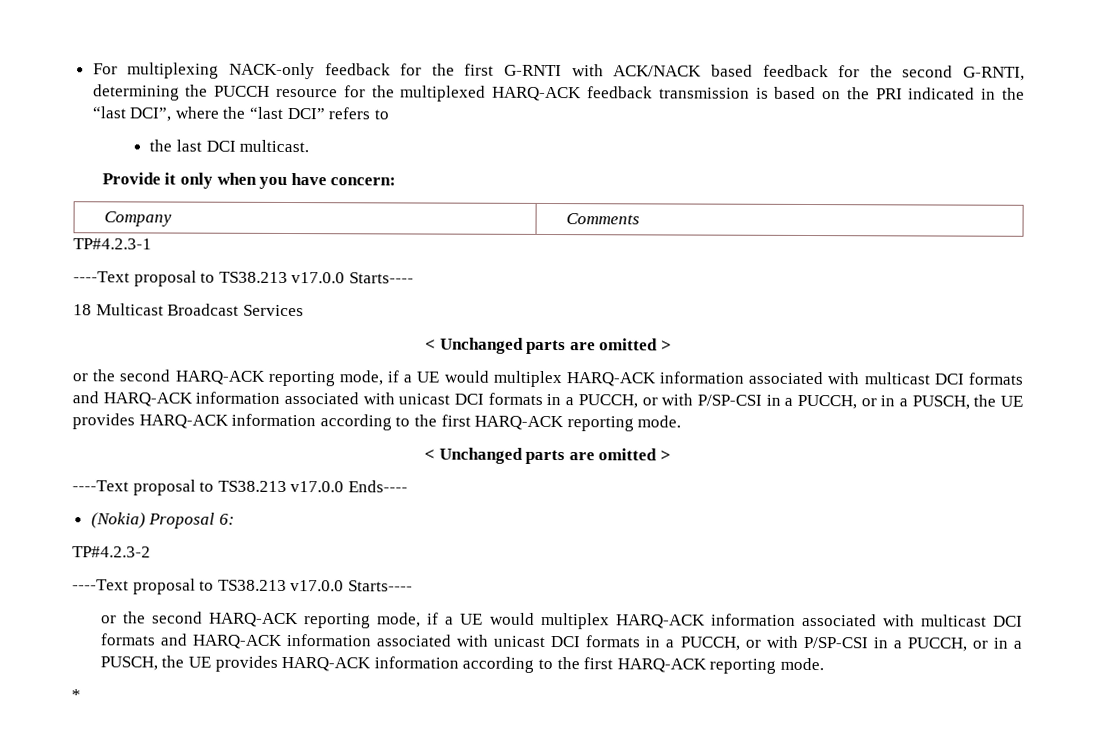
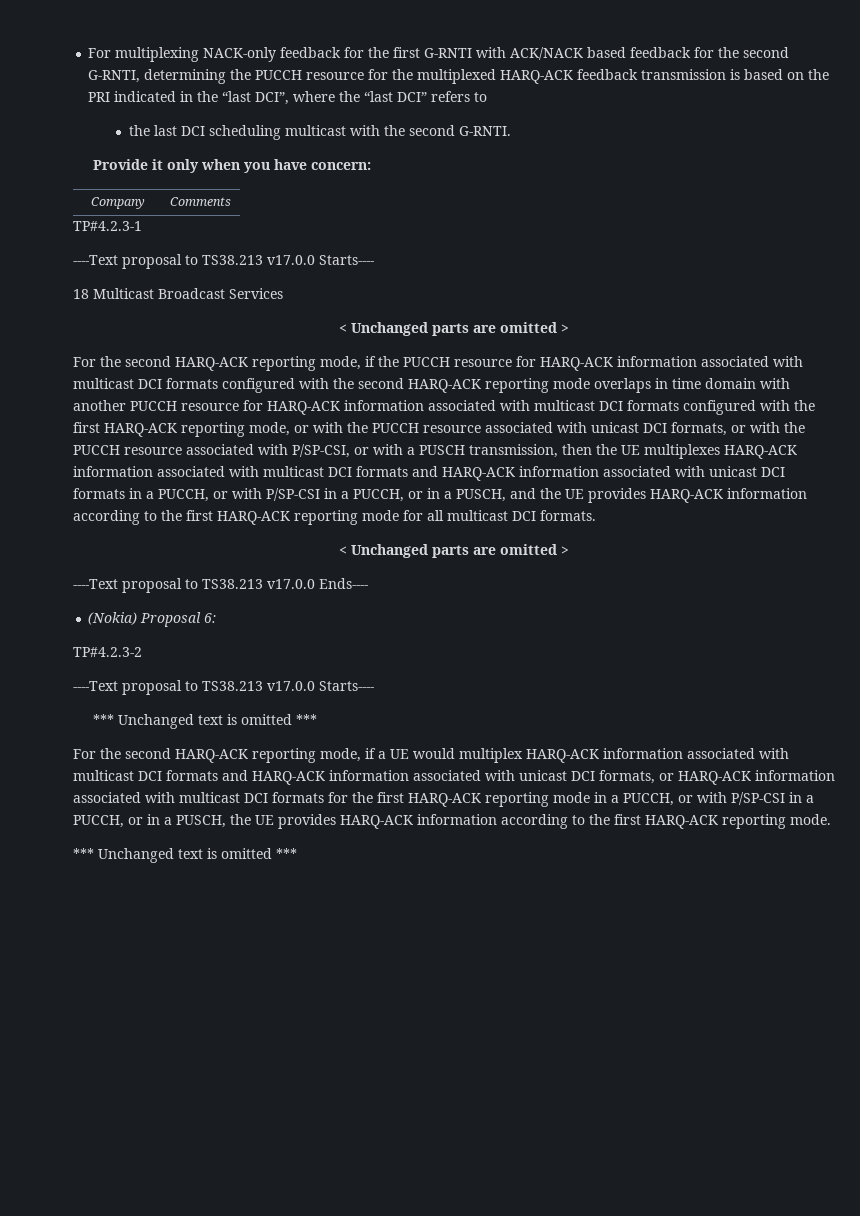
[239,139,310,153] multicast. -> [208,125,511,140] scheduling multicast with the second G-RNTI.
[72,369,562,388] or the second HARQ-ACK reporting mode, if a UE would multiplex -> [73,356,803,371] [73,378,790,393] [73,400,815,415] [73,422,805,437] [73,444,720,459] For the second HARQ-ACK reporting mode, if the PUCCH resource for HARQ-ACK information associated with multicast DCI formats configured with the second HARQ-ACK reporting mode overlaps in time domain with another PUCCH resource for HARQ-ACK information associated with multicast DCI formats configured with the first HARQ-ACK reporting mode, or with the PUCCH resource associated with unicast DCI formats, or with the PUCCH resource associated with P/SP-CSI, or with a PUSCH transmission, then the UE multiplexes
(970, 402) none -> [510,488,536,499] and
[637,415,682,428] mode. -> [362,510,596,521] mode for all multicast DCI formats.
[100,615,117,624] or -> [93,714,318,729] [73,749,96,759] *** Unchanged text is omitted *** // For
[585,635,641,648] formats -> [599,770,835,785] [73,792,590,807] formats, or HARQ-ACK information associated with multicast DCI formats for the first HARQ-ACK reporting mode
[71,689,81,701] * -> [73,848,297,863] *** Unchanged text is omitted ***

